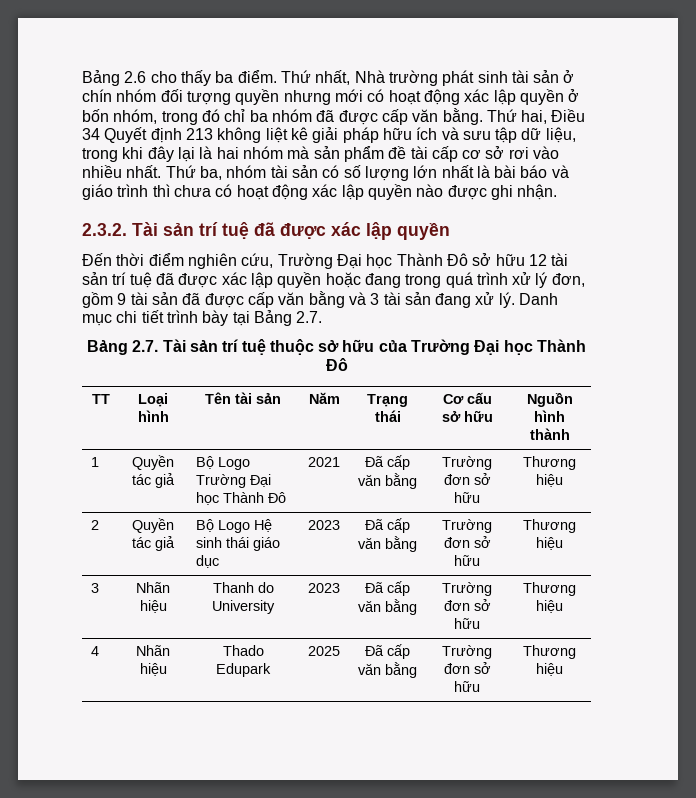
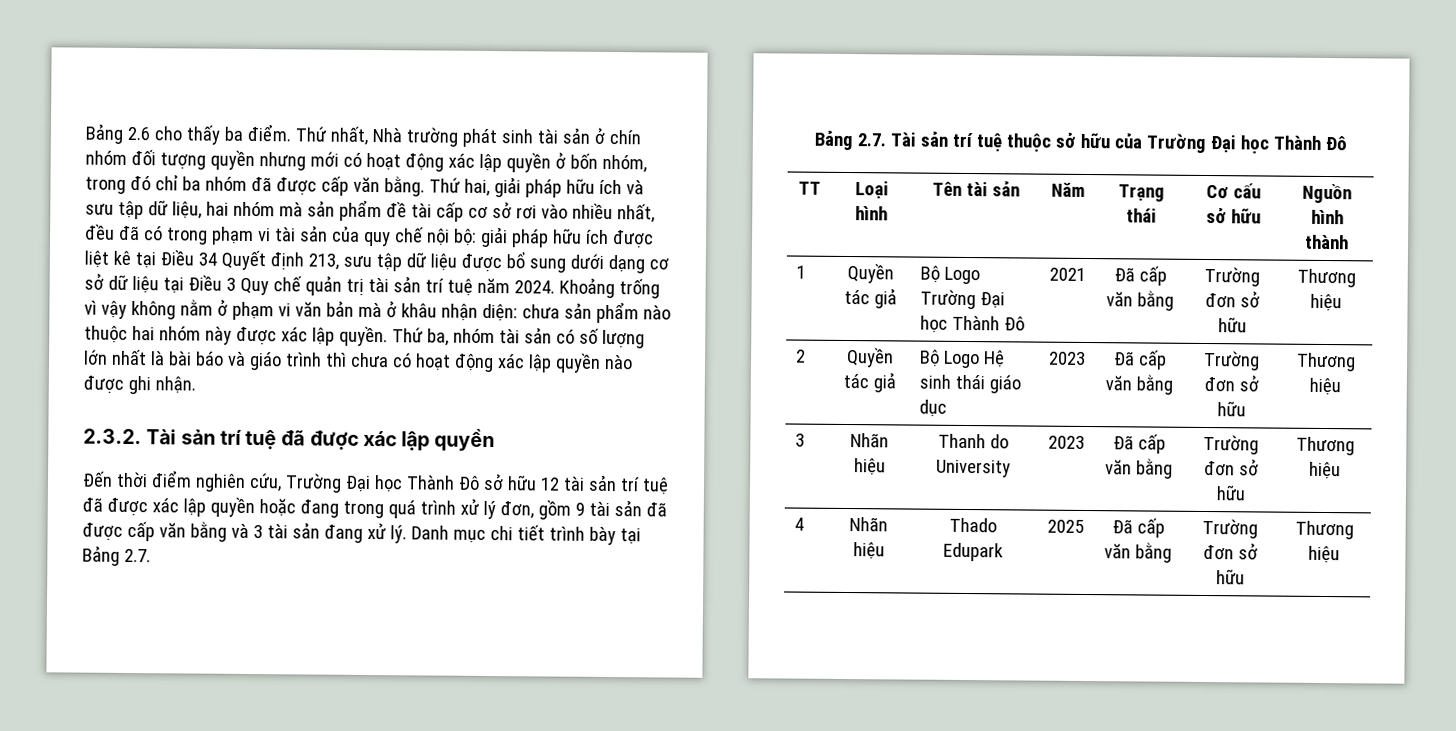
[551,109,586,122] [82,127,308,143] Điều 34 Quyết định 213 không liệt kê -> (490, 187) none
[82,146,213,162] trong khi đây lại là -> (202, 210) none
[126,165,162,178] nhất. -> [616,203,655,223] [85,223,654,249] [84,249,669,274] [84,273,660,299] [84,299,671,324] [84,325,388,347] nhất, đều đã có trong phạm vi tài sản của quy chế nội bộ: giải pháp hữu ích được liệt kê tại Điều 34 Quyết định 213, sưu tập dữ liệu được bổ sung dưới dạng cơ sở dữ liệu tại Điều 3 Quy chế quản trị tài sản trí tuệ năm 2024. Khoảng trống vì vậy không nằm ở phạm vi văn bản mà ở khâu nhận diện: chưa sản phẩm nào thuộc hai nhóm này được xác lập quyền.

